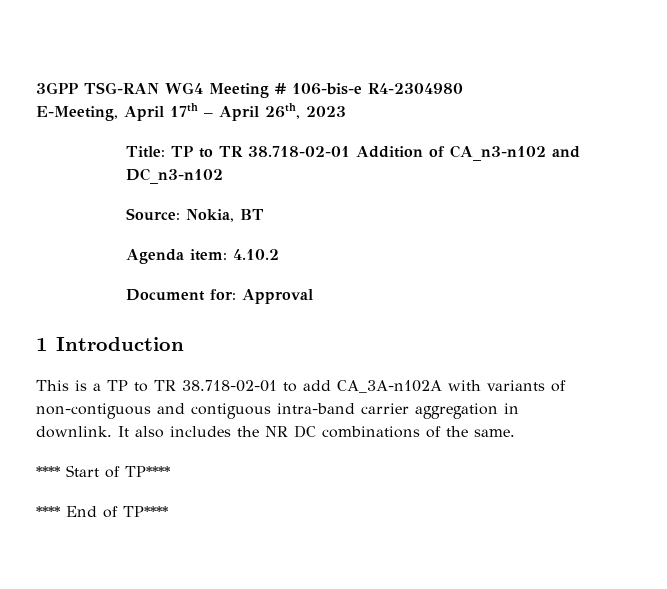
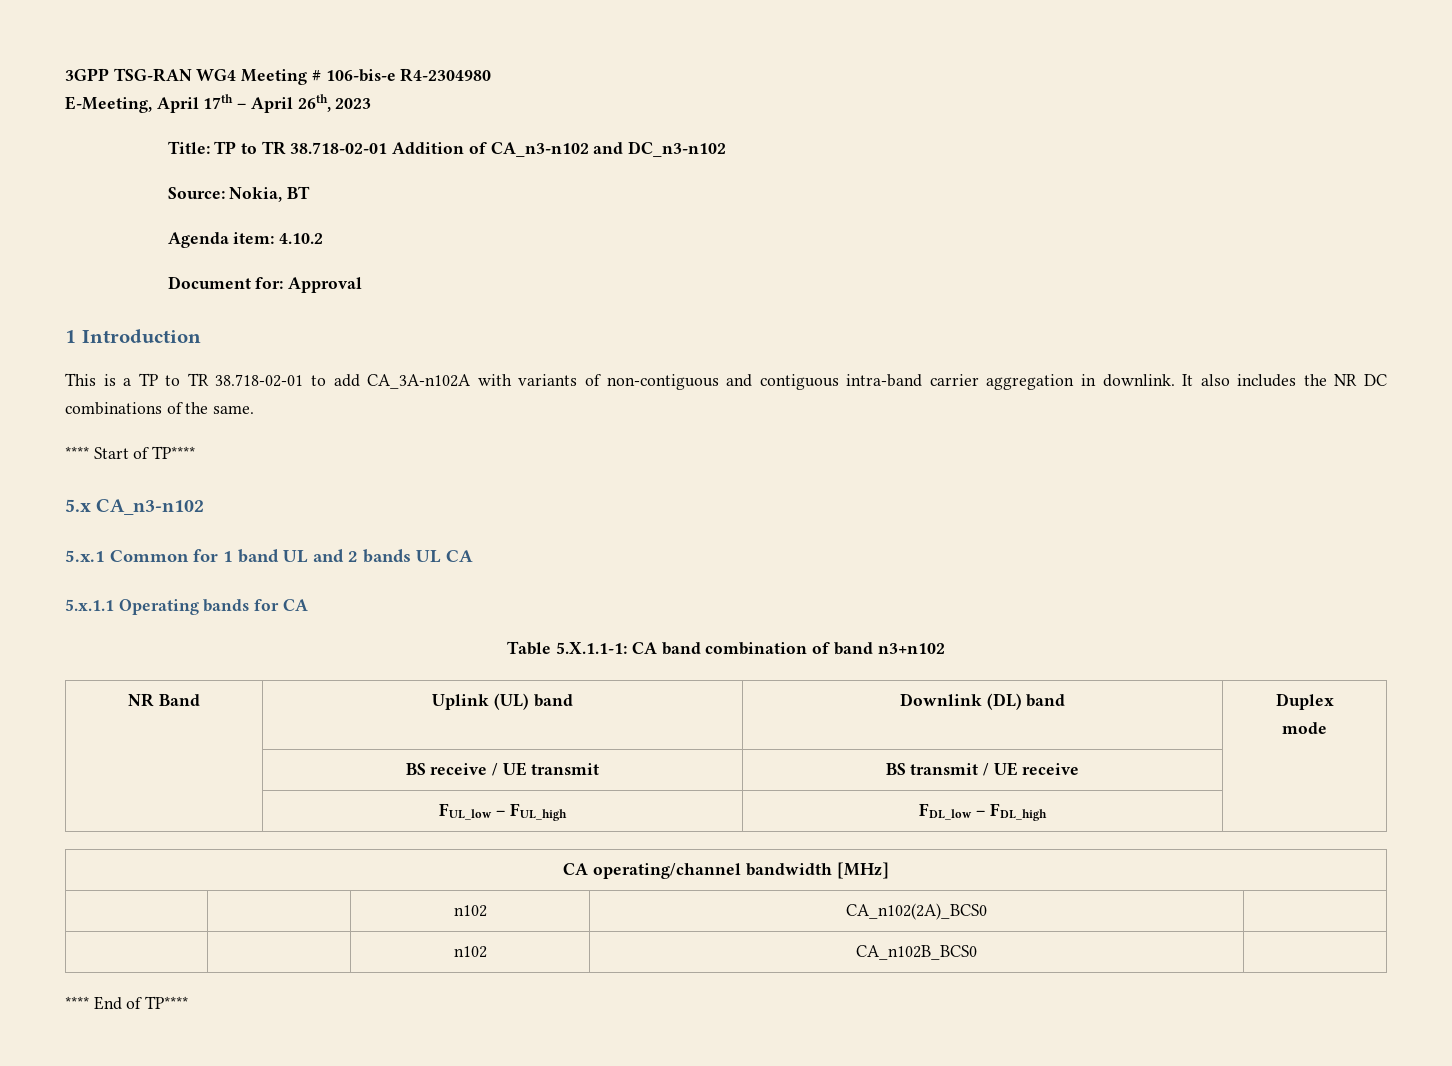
(170, 471) none -> [65,499,205,515] [65,549,473,563] [65,599,308,615] [507,641,945,655] [128,693,200,707] [432,693,573,710] [899,693,1066,710] [1275,693,1334,710] [1282,722,1327,734] [405,762,600,776] [885,762,1080,776] [439,803,567,821] [919,803,1047,821] [563,862,889,879] [453,905,487,917] [845,903,987,920] [453,946,487,958] [855,945,977,960] // 5.x CA_n3-n102 // 5.x.1 Common for 1 band UL and 2 bands UL CA // 5.x.1.1 Operating bands for CA // Table 5.X.1.1-1: CA band combination of band n3+n102 // NR Band | Uplink (UL) band | Downlink (DL) band | Duplex // mode // | BS receive / UE transmit | BS transmit / UE receive | // | FUL_low – FUL_high | FDL_low – FDL_high | // CA operating/channel bandwidth [MHz] // | | n102 | CA_n102(2A)_BCS0 | // | | n102 | CA_n102B_BCS0 |

